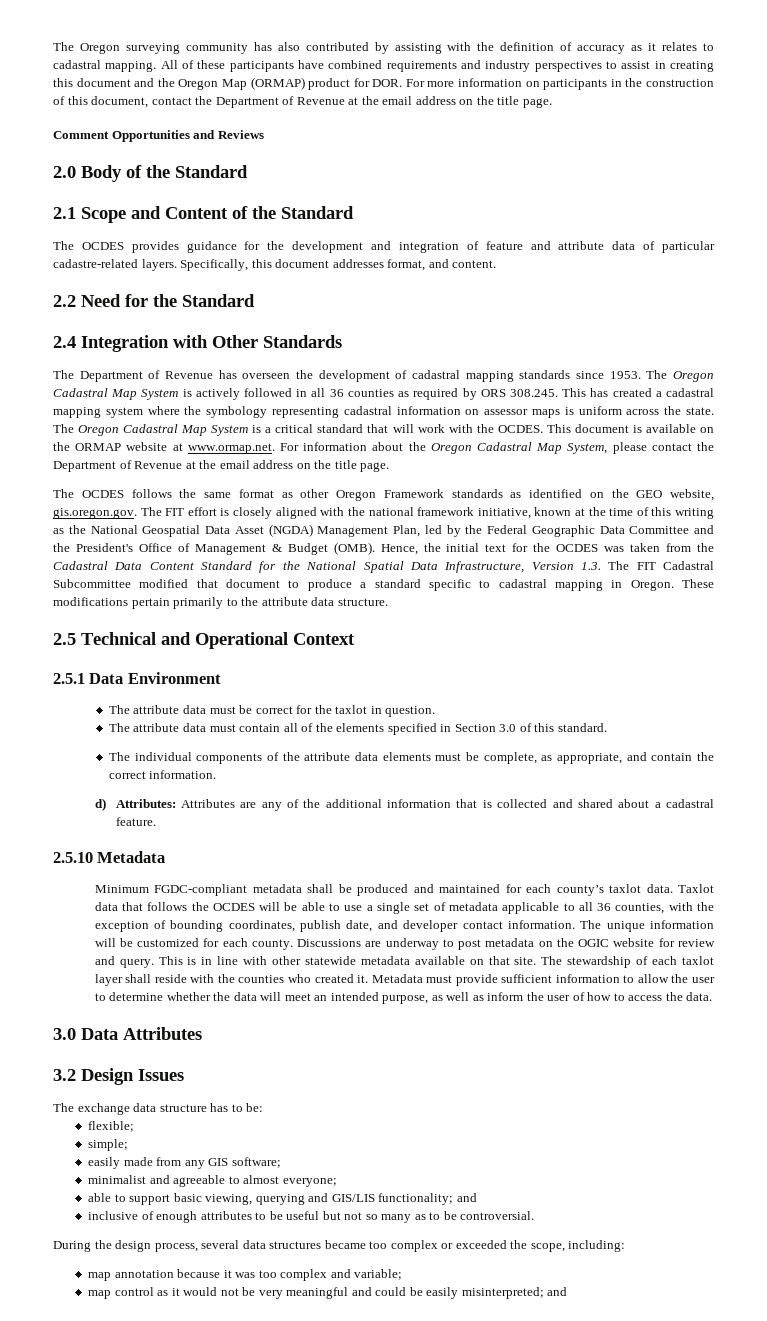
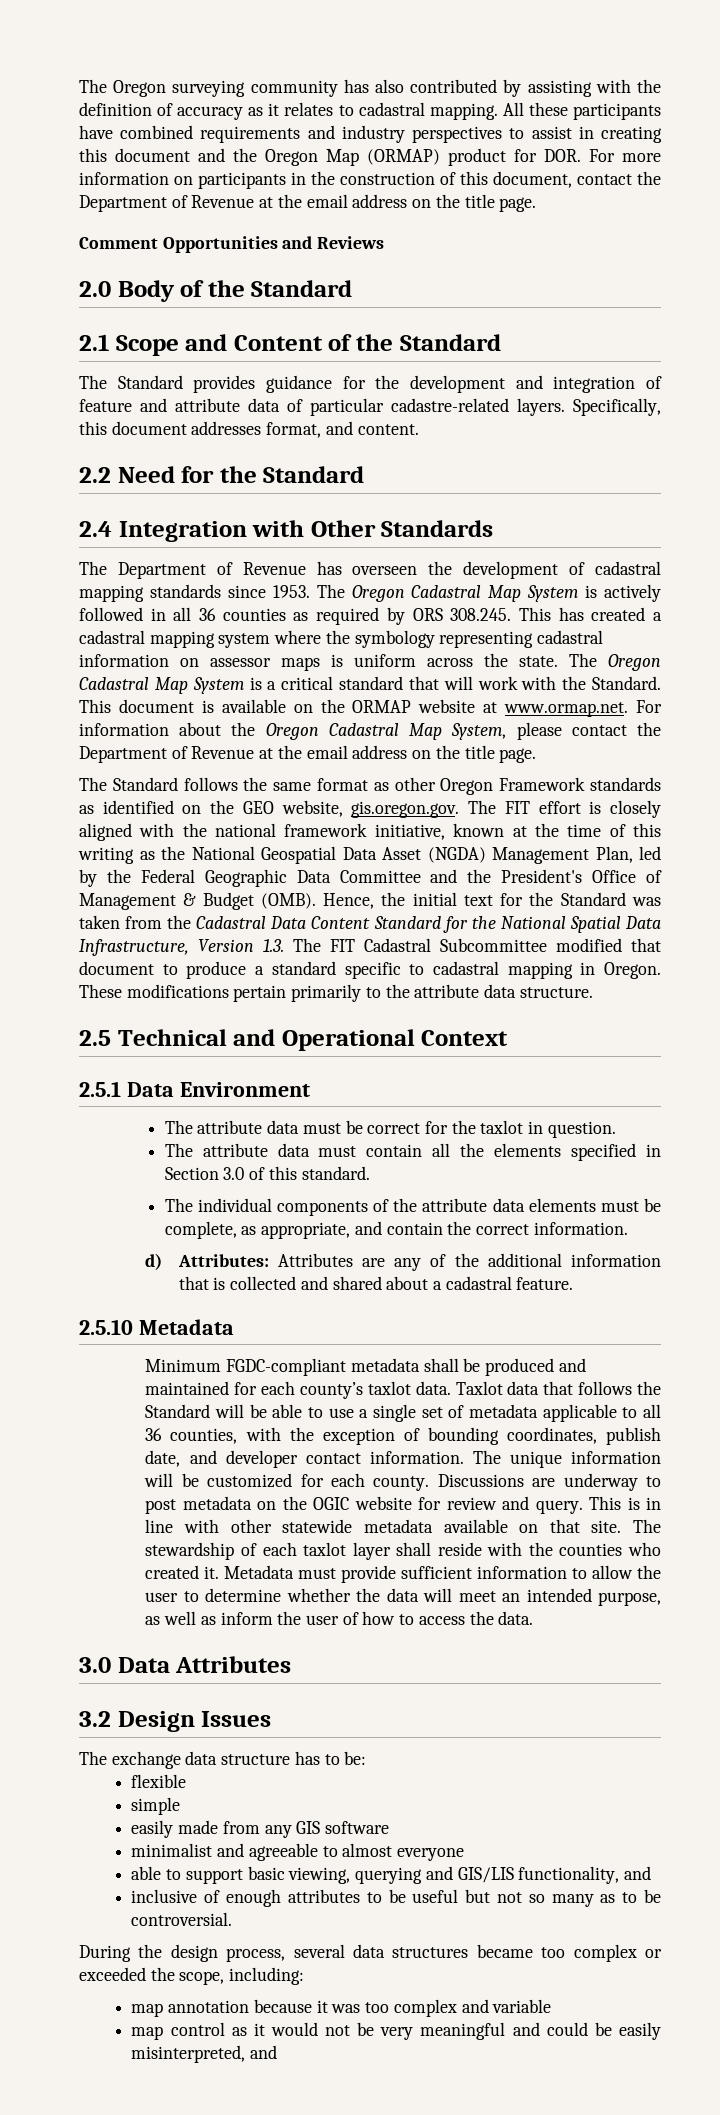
[182,60,194,69] of -> (524, 109) none
[81,242,124,250] OCDES -> [117,375,183,389] Standard
[497,425,543,433] OCDES. -> [591,676,661,690] Standard.
[81,490,124,498] OCDES -> [112,777,178,791] Standard
[556,544,599,552] OCDES -> [560,892,626,906] Standard
[301,723,314,732] of -> (451, 1150) none
[212,903,255,911] OCDES -> [145,1404,211,1418] Standard
[88,1121,135,1132] [88,1139,129,1151] flexible; // simple; -> [131,1774,187,1788] [131,1797,181,1815] flexible // simple
[231,1157,281,1168] software; -> [325,1821,390,1834] software
[282,1178,337,1187] everyone; -> [397,1848,465,1861] everyone
[378,1193,454,1205] functionality; -> [518,1866,620,1884] functionality,
[354,1269,403,1280] variable; -> [492,1999,552,2013] variable
[461,1287,544,1299] misinterpreted; -> [131,2045,246,2063] misinterpreted,

